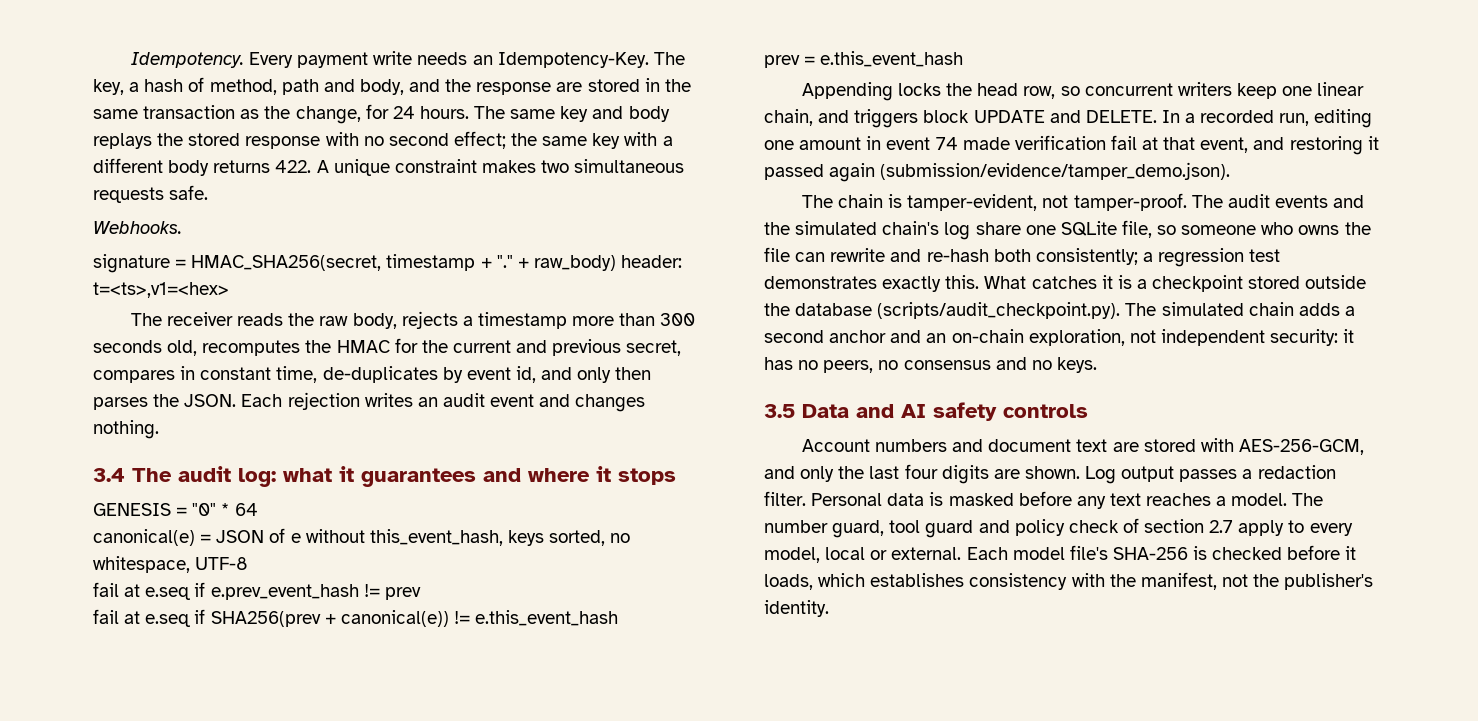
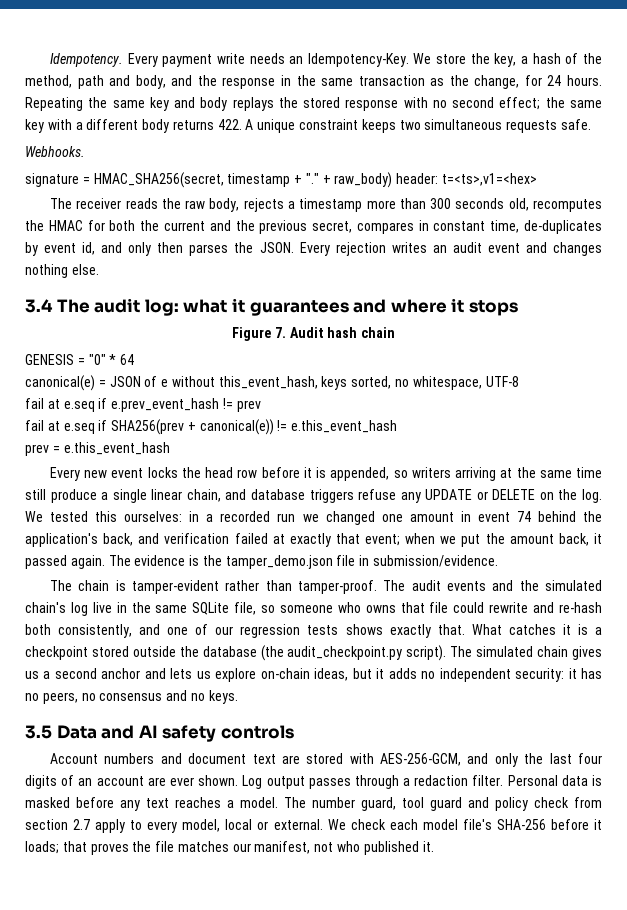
[653,52,685,65] The -> [413,53,490,64] We store the
(205, 84) none -> [582,53,602,64] the
[556,79,640,92] are stored -> (276, 83) none
[474,106,506,119] The -> [25,97,108,111] Repeating the
[481,160,536,173] makes -> [361,119,396,133] keeps
(418, 345) none -> [109,220,136,231] both
(548, 346) none -> [235,220,255,231] the
[241,394,283,407] Each -> [299,242,330,256] Every
[93,420,159,439] nothing. -> [25,264,99,278] nothing else.
(676, 476) none -> [231,327,396,341] // Figure 7. Audit hash chain
[801,82,1365,101] [764,109,1373,128] Appending locks the head row, so concurrent writers keep one linear chain, and triggers block UPDATE and DELETE. In a recorded run, editing -> [49,467,602,481] [25,489,602,503] [25,511,375,525] Every new event locks the head row before it is appended, so writers arriving at the same time still produce a single linear chain, and database triggers refuse any UPDATE or DELETE on the log. We tested this ourselves: in a recorded run we changed
[962,135,1379,155] [764,162,1231,182] made verification fail at that event, and restoring it passed again (submission/evidence/tamper_demo.json). -> [537,511,602,522] [25,533,602,547] [25,555,499,569] behind the application's back, and verification failed at exactly that event; when we put the amount back, it passed again. The evidence is the tamper_demo.json file in submission/evidence.
[907,194,1069,211] tamper-evident, not -> [131,580,292,594] tamper-evident rather than
[975,222,1056,235] share one -> [92,602,188,613] live in the same
[1344,222,1371,235] [764,247,826,262] the file can -> [400,602,485,613] that file could
[1035,248,1281,267] [764,275,980,292] consistently; a regression test demonstrates exactly this. -> [58,624,465,638] consistently, and one of our regression tests shows exactly that.
[877,302,1121,319] (scripts/audit_checkpoint.py). -> [260,645,447,661] (the audit_checkpoint.py script).
[1298,303,1340,316] adds -> [571,646,602,660] [25,671,39,679] gives us
[926,329,1156,346] an on-chain exploration, not -> [170,668,436,682] lets us explore on-chain ideas, but it adds no
[993,469,1020,479] are -> [61,775,194,786] of an account are ever
(1238, 475) none -> [354,775,399,789] through
[1122,518,1139,533] of -> [574,797,602,808] from
[966,545,1357,560] [764,572,1374,590] [764,600,829,617] Each model file's SHA-256 is checked before it loads, which establishes consistency with the manifest, not the publisher's identity. -> [327,819,602,830] [25,841,434,855] We check each model file's SHA-256 before it loads; that proves the file matches our manifest, not who published it.

